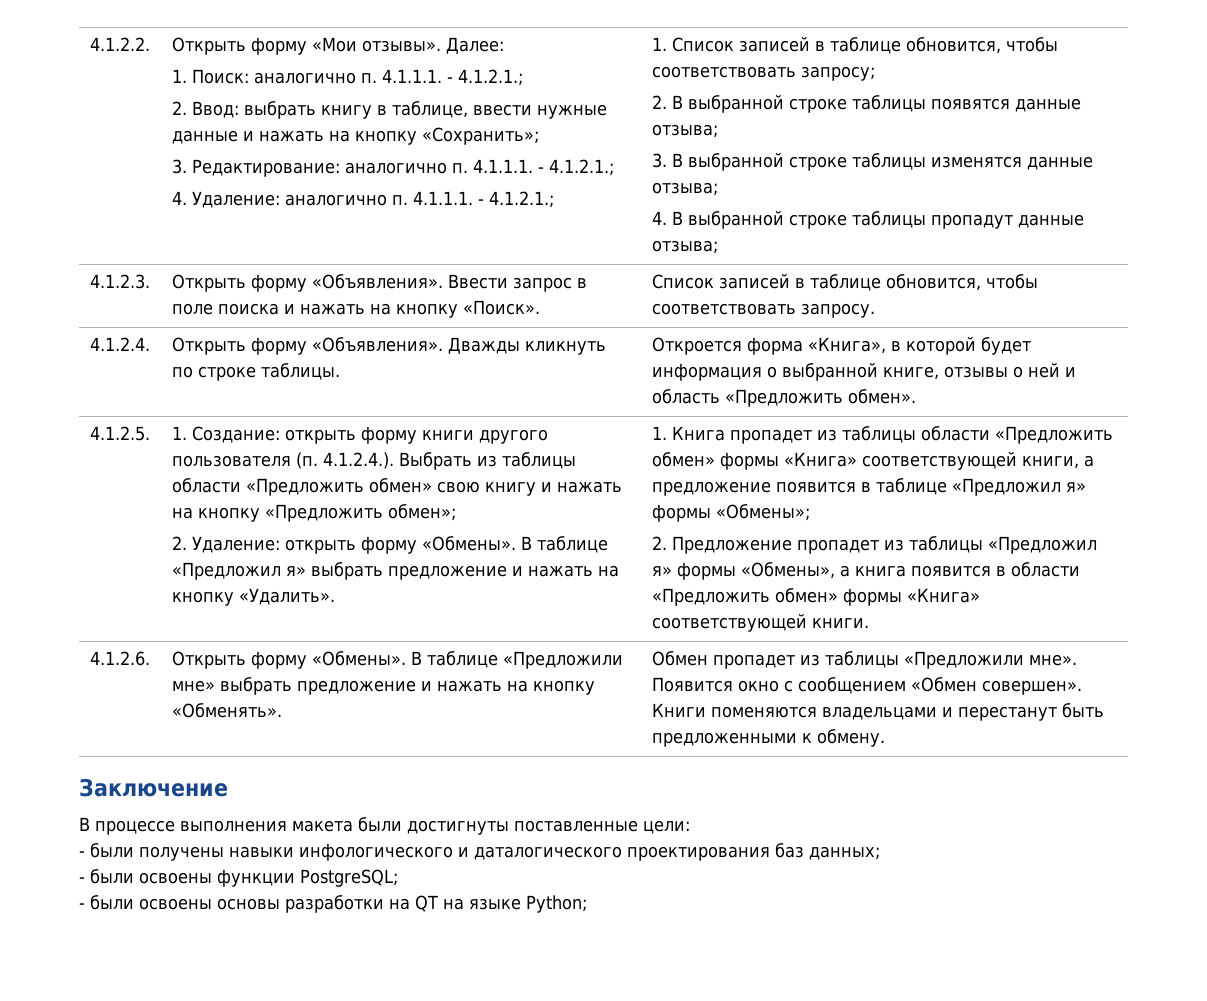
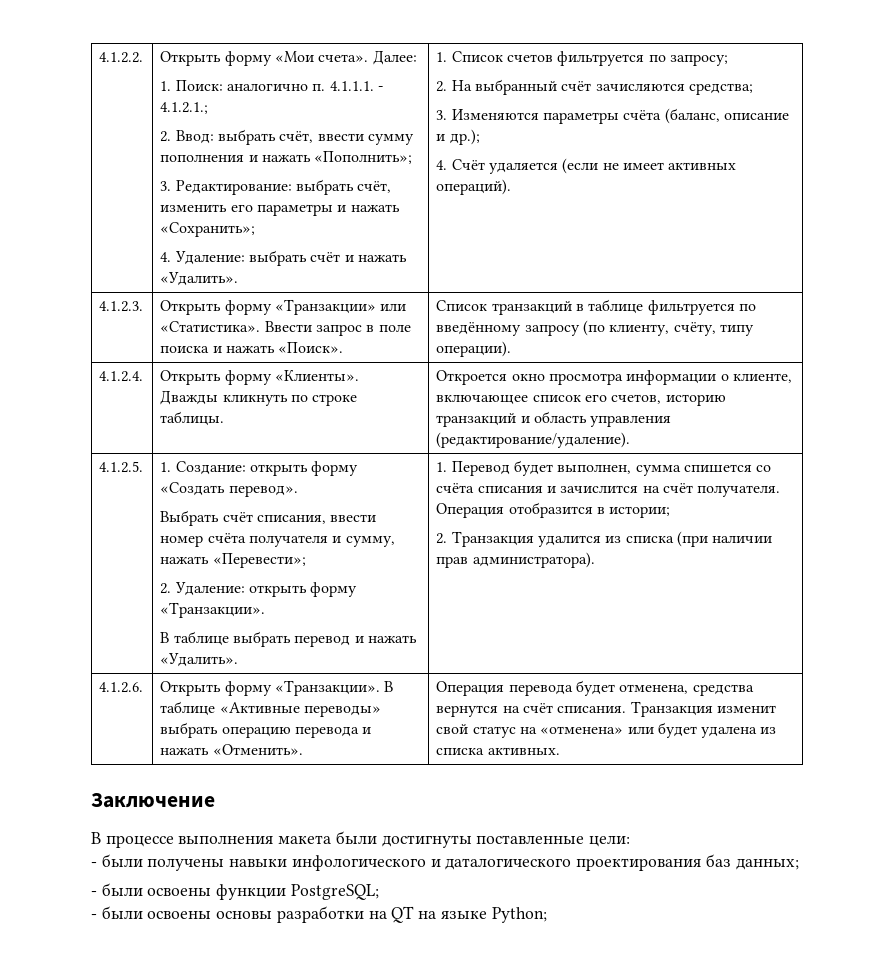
[361,40,441,52] отзывы». -> [318,54,369,62] счета».
[320,101,607,119] [171,127,539,145] [171,159,614,177] [171,191,554,208] [651,36,1058,54] [651,66,875,81] [651,94,1081,113] [651,124,718,138] [651,152,1093,171] [651,182,718,196] [651,210,1084,229] [651,240,718,254] книгу в таблице, ввести нужные данные и нажать на кнопку «Сохранить»; // 3. Редактирование: аналогично п. 4.1.1.1. - 4.1.2.1.; // 4. Удаление: аналогично п. 4.1.1.1. - 4.1.2.1.; | 1. Список записей в таблице обновится, чтобы соответствовать запросу; // 2. В выбранной строке таблицы появятся данные отзыва; // 3. В выбранной строке таблицы изменятся данные отзыва; // 4. В выбранной строке таблицы пропадут данные отзыва; -> [279,131,414,145] [160,151,413,164] [160,179,392,195] [160,204,400,216] [160,222,256,237] [160,250,407,266] [160,272,239,286] [436,51,728,66] [436,79,753,95] [436,108,789,124] [436,129,480,145] [436,158,737,174] [436,179,512,195] счёт, ввести сумму пополнения и нажать «Пополнить»; // 3. Редактирование: выбрать счёт, изменить его параметры и нажать «Сохранить»; // 4. Удаление: выбрать счёт и нажать «Удалить». | 1. Список счетов фильтруется по запросу; // 2. На выбранный счёт зачисляются средства; // 3. Изменяются параметры счёта (баланс, описание и др.); // 4. Счёт удаляется (если не имеет активных операций).
[311,274,443,289] «Объявления». -> [274,299,407,315] [160,321,261,332] «Транзакции» или «Статистика».
[369,303,458,318] на кнопку -> (275, 349) none
[718,273,1038,291] [651,303,875,318] записей в таблице обновится, чтобы соответствовать запросу. -> [491,299,756,315] [436,320,754,336] [436,341,512,357] транзакций в таблице фильтруется по введённому запросу (по клиенту, счёту, типу операции).
[311,337,443,352] «Объявления». -> [274,370,359,381] «Клиенты».
[746,336,1031,355] [651,362,1076,381] [651,389,916,407] форма «Книга», в которой будет информация о выбранной книге, отзывы о ней и область «Предложить обмен». -> [511,370,792,385] [436,394,726,406] [436,411,672,427] [436,432,631,448] окно просмотра информации о клиенте, включающее список его счетов, историю транзакций и область управления (редактирование/удаление).
[421,429,548,444] [171,452,576,470] [171,478,622,496] [171,504,456,522] книги другого пользователя (п. 4.1.2.4.). Выбрать из таблицы области «Предложить обмен» свою книгу и нажать на кнопку «Предложить обмен»; -> [160,482,298,497] [160,510,377,526] [160,533,395,547] [160,553,306,568] «Создать перевод». // Выбрать счёт списания, ввести номер счёта получателя и сумму, нажать «Перевести»;
[421,536,608,553] [171,562,619,580] [171,588,335,606] [651,426,1113,444] [651,451,1094,470] [651,478,1086,496] [651,504,810,522] [651,536,1097,554] [651,562,1080,580] [651,588,980,606] [651,613,869,632] «Обмены». В таблице «Предложил я» выбрать предложение и нажать на кнопку «Удалить». | 1. Книга пропадет из таблицы области «Предложить обмен» формы «Книга» соответствующей книги, а предложение появится в таблице «Предложил я» формы «Обмены»; // 2. Предложение пропадет из таблицы «Предложил я» формы «Обмены», а книга появится в области «Предложить обмен» формы «Книга» соответствующей книги. -> [160,602,266,618] [160,631,417,647] [160,653,239,667] [436,460,772,476] [436,483,781,497] [436,502,671,518] [436,531,773,547] [436,552,595,568] «Транзакции». // В таблице выбрать перевод и нажать «Удалить». | 1. Перевод будет выполнен, сумма спишется со счёта списания и зачислится на счёт получателя. Операция отобразится в истории; // 2. Транзакция удалится из списка (при наличии прав администратора).
[311,651,623,669] [171,677,595,695] [171,703,282,718] [651,651,1077,669] [651,677,1082,695] [651,703,1104,721] [651,729,885,747] «Обмены». В таблице «Предложили мне» выбрать предложение и нажать на кнопку «Обменять». | Обмен пропадет из таблицы «Предложили мне». Появится окно с сообщением «Обмен совершен». Книги поменяются владельцами и перестанут быть предложенными к обмену. -> [274,680,394,696] [160,701,381,717] [160,722,372,738] [160,744,303,755] [436,680,754,696] [436,701,776,717] [436,722,777,738] [436,747,560,755] «Транзакции». В таблице «Активные переводы» выбрать операцию перевода и нажать «Отменить». | Операция перевода будет отменена, средства вернутся на счёт списания. Транзакция изменит свой статус на «отменена» или будет удалена из списка активных.

